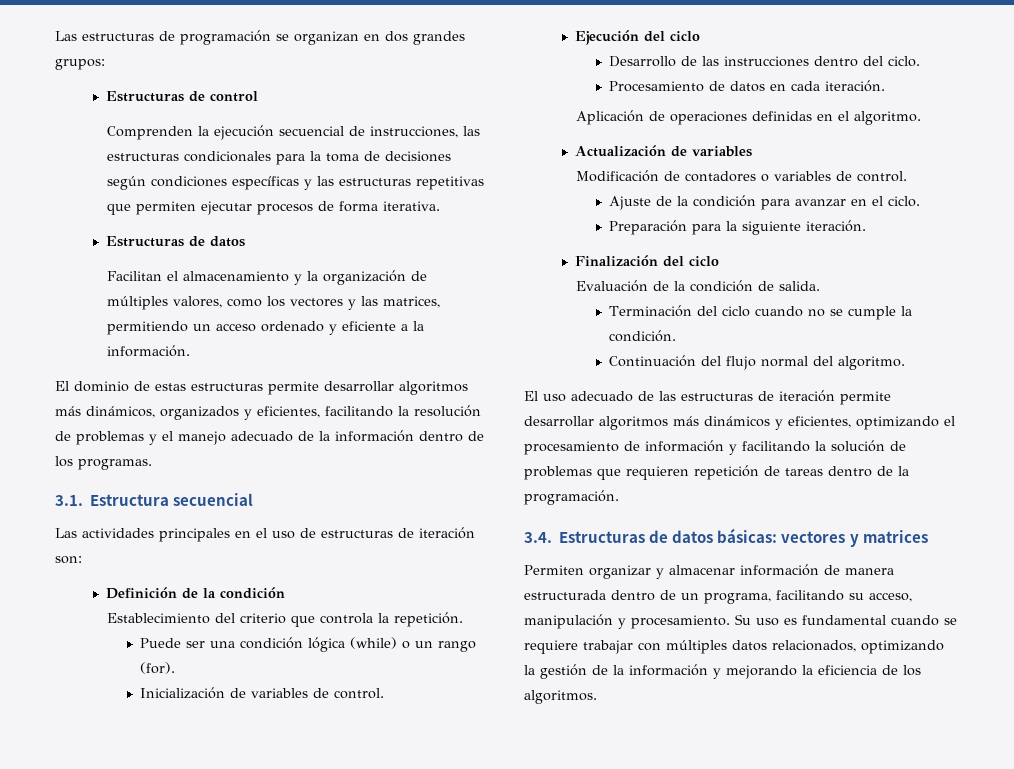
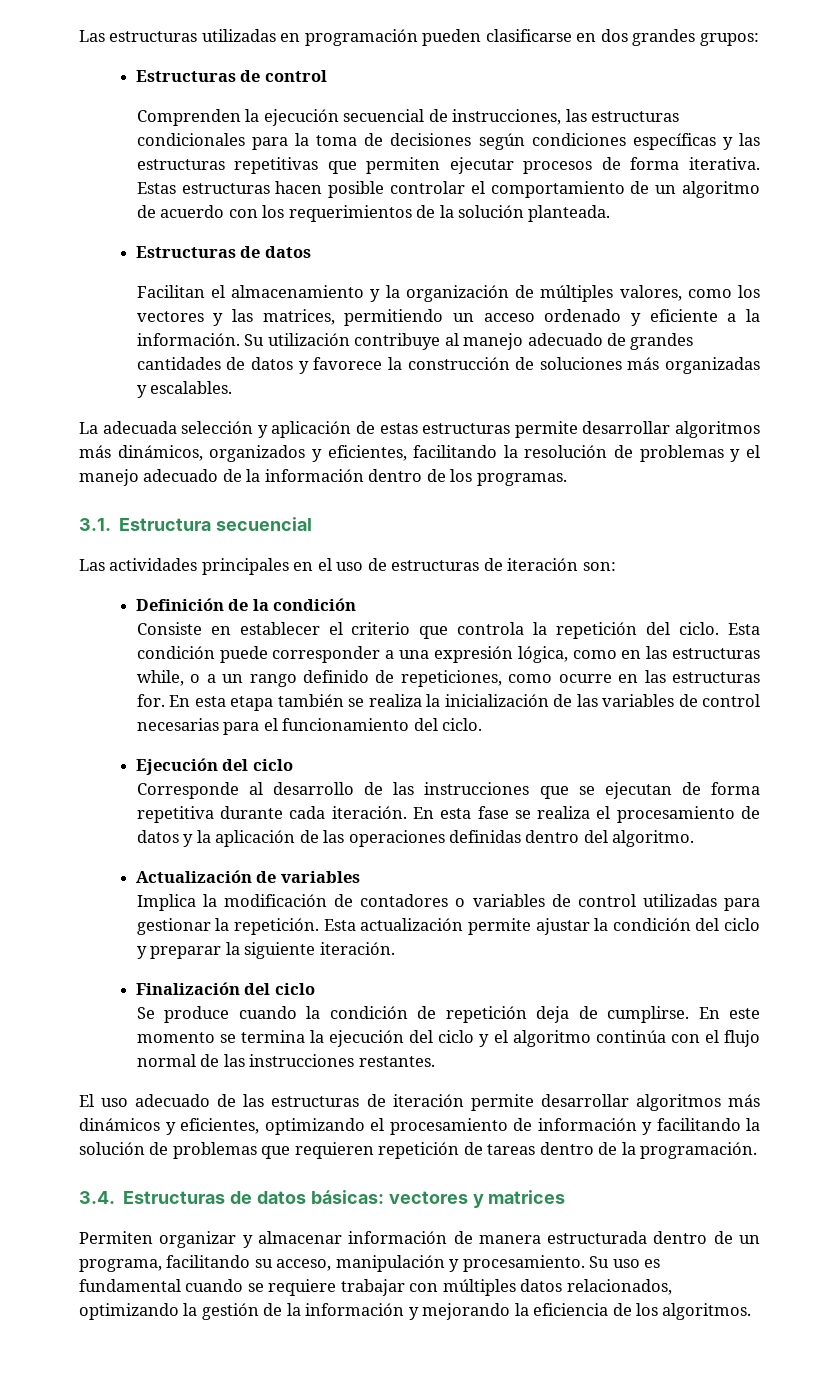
[159,30,359,45] de programación se organizan -> [201,29,572,46] utilizadas en programación pueden clasificarse
(440, 206) none -> [136,181,761,198] [136,205,611,222] Estas estructuras hacen posible controlar el comportamiento de un algoritmo de acuerdo con los requerimientos de la solución planteada.
[55,381,129,392] // El dominio -> [244,333,694,350] [136,357,761,374] [136,381,233,398] [79,421,352,438] Su utilización contribuye al manejo adecuado de grandes cantidades de datos y favorece la construcción de soluciones más organizadas y escalables. // La adecuada selección y aplicación
[106,612,463,627] [140,637,477,652] [140,662,176,674] [140,687,385,699] [574,30,700,45] [609,56,921,67] [609,80,886,92] [575,110,849,125] Establecimiento del criterio que controla la repetición. // Puede ser una condición lógica (while) o un rango (for). // Inicialización de variables de control. // Ejecución del ciclo // Desarrollo de las instrucciones dentro del ciclo. // Procesamiento de datos en cada iteración. // Aplicación de operaciones definidas en el -> [136,622,761,639] [136,646,761,663] [136,670,760,687] [136,694,760,711] [136,718,483,735] [135,758,293,775] [136,782,761,799] [136,806,760,823] [136,830,608,847] Consiste en establecer el criterio que controla la repetición del ciclo. Esta condición puede corresponder a una expresión lógica, como en las estructuras while, o a un rango definido de repeticiones, como ocurre en las estructuras for. En esta etapa también se realiza la inicialización de las variables de control necesarias para el funcionamiento del ciclo. // Ejecución del ciclo // Corresponde al desarrollo de las instrucciones que se ejecutan de forma repetitiva durante cada iteración. En esta fase se realiza el procesamiento de datos y la aplicación de las operaciones definidas dentro del
[575,170,659,182] Modificación -> [136,894,328,911] Implica la modificación
[856,171,907,182] [609,195,921,210] [609,220,722,235] control. // Ajuste de la condición para avanzar en el ciclo. // Preparación para -> [577,894,761,911] [136,918,761,935] [136,946,222,959] control utilizadas para gestionar la repetición. Esta actualización permite ajustar la condición del ciclo y preparar
[575,280,820,292] [609,305,913,320] [609,330,677,342] [609,355,906,370] Evaluación de la condición de salida. // Terminación del ciclo cuando no se cumple la condición. // Continuación del flujo normal del algoritmo. -> [136,1006,760,1023] [136,1030,761,1047] [136,1054,435,1067] Se produce cuando la condición de repetición deja de cumplirse. En este momento se termina la ejecución del ciclo y el algoritmo continúa con el flujo normal de las instrucciones restantes.

